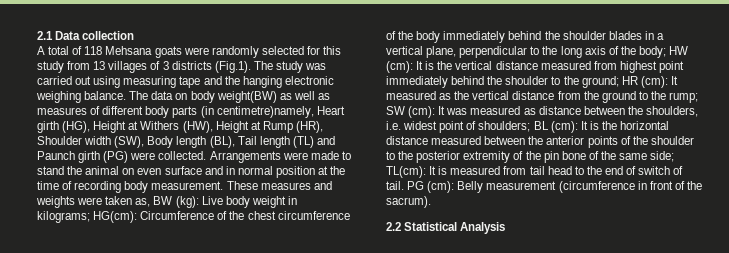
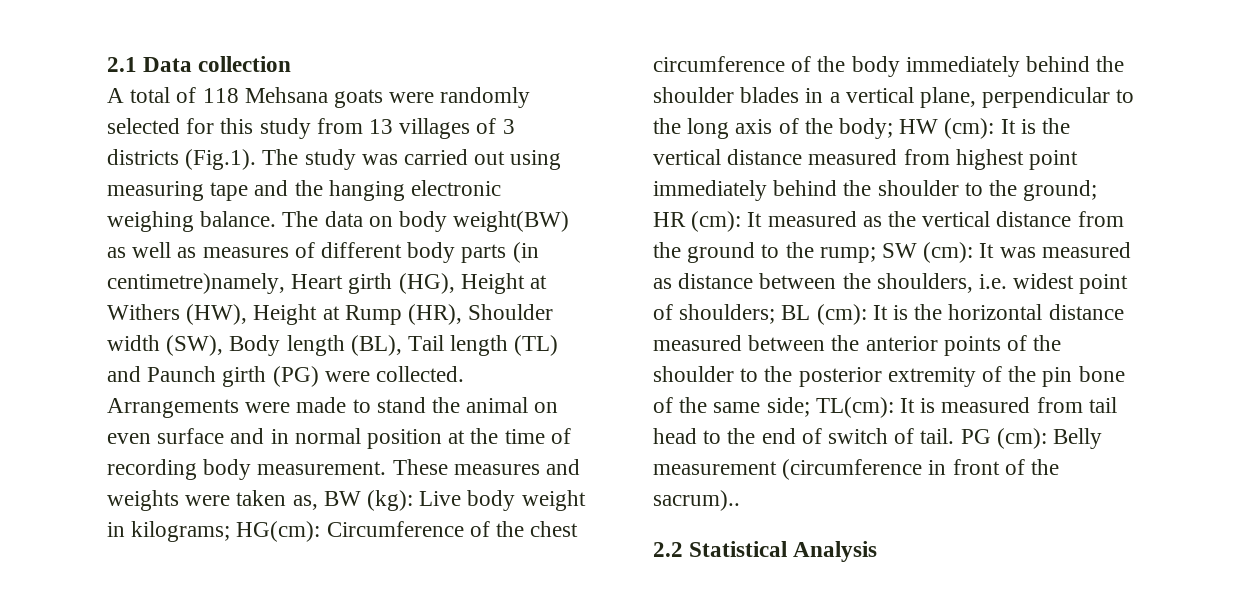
[386,196,431,208] sacrum). -> [653,490,740,511] sacrum)..

